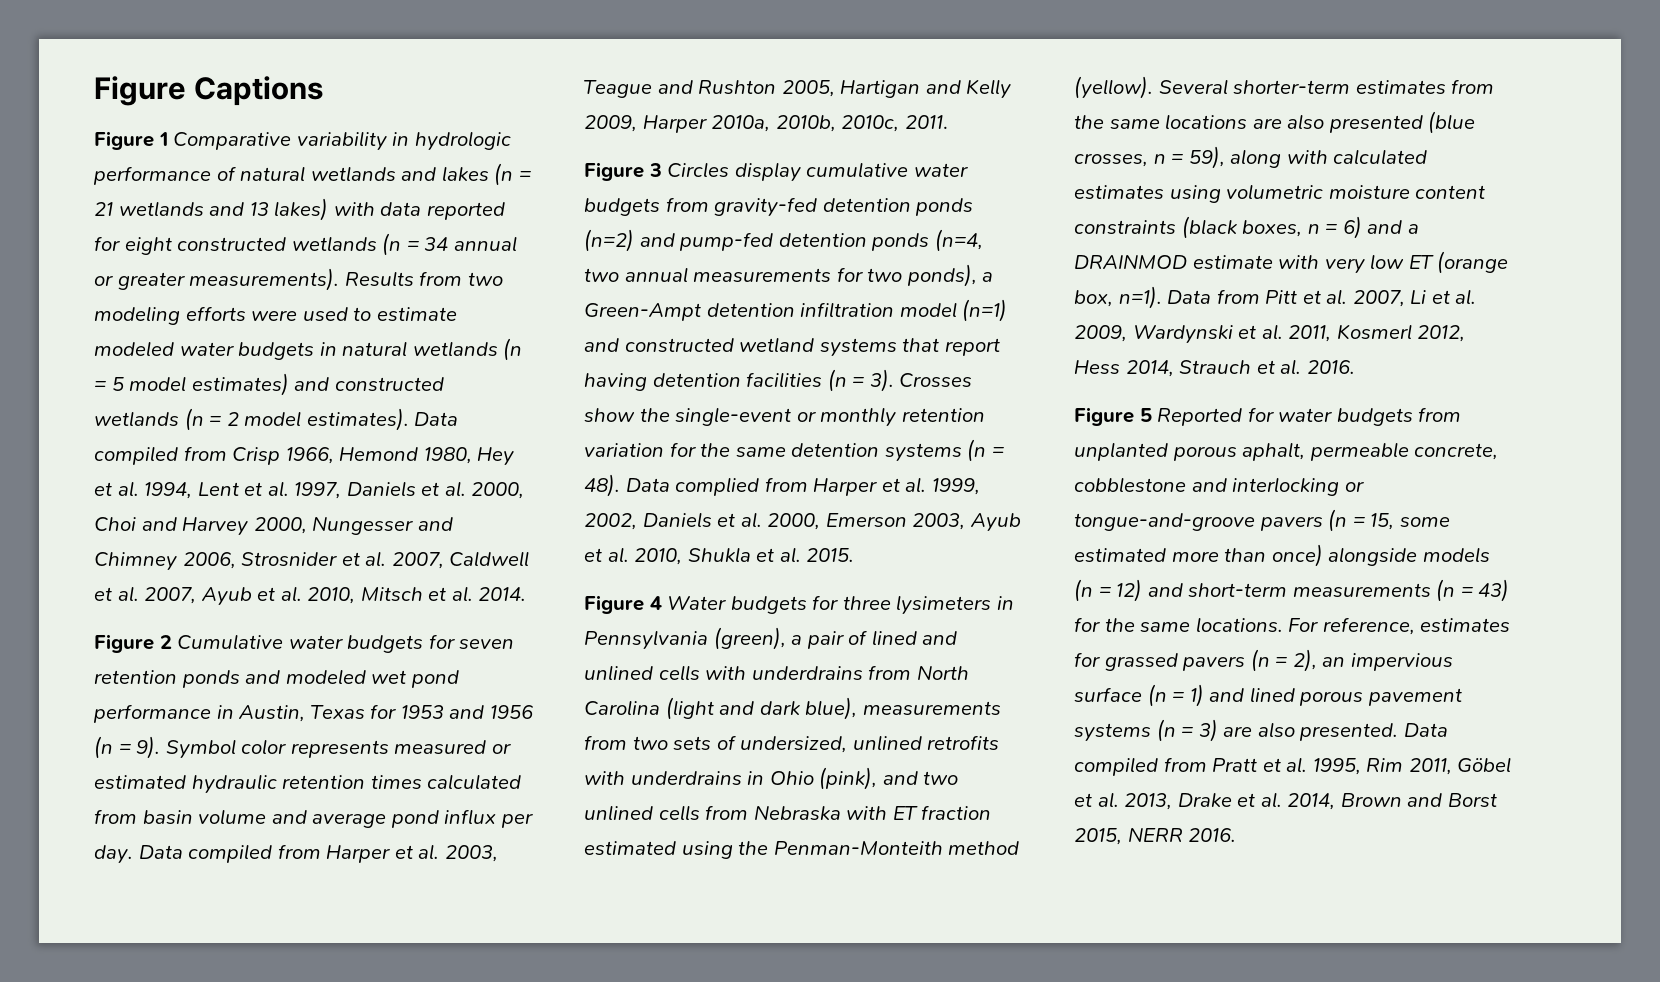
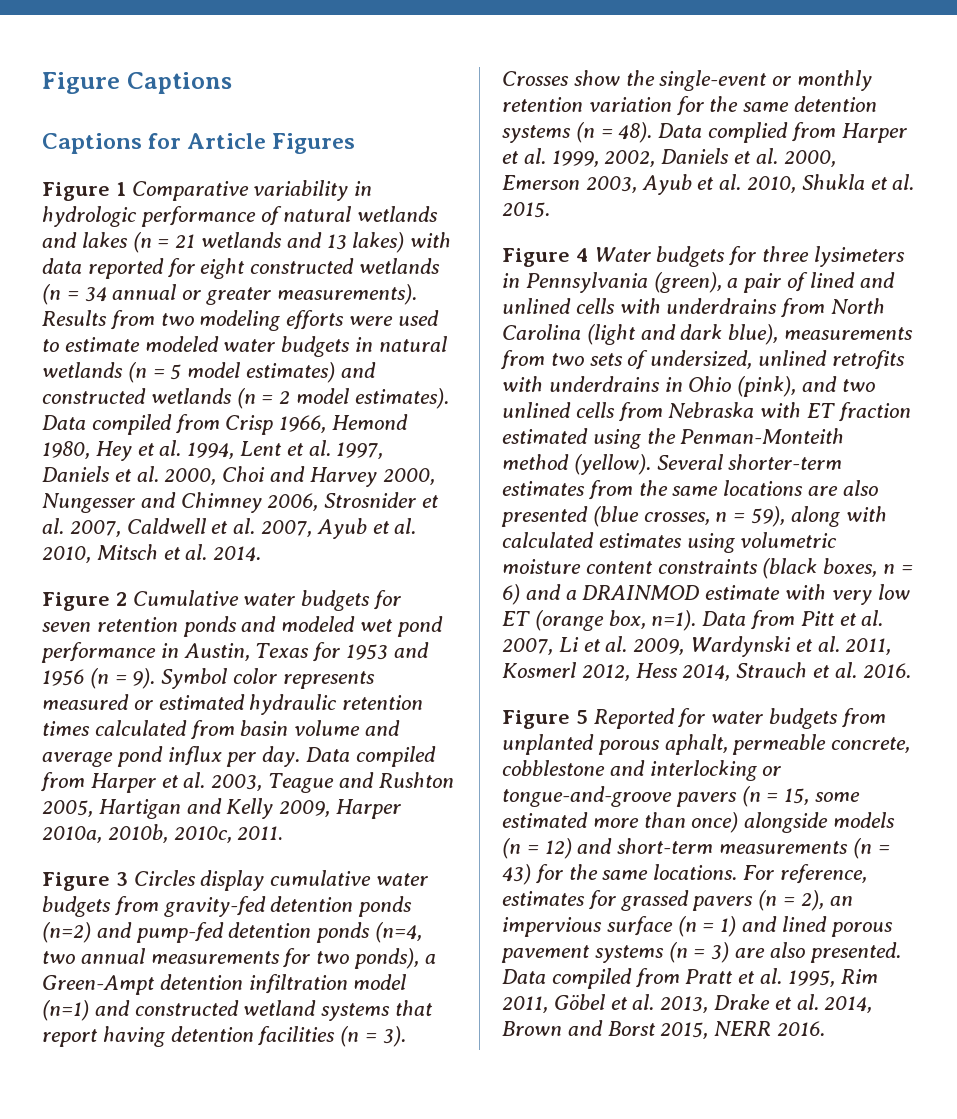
(324, 91) none -> [42,133,356,154] // Captions for Article Figures

